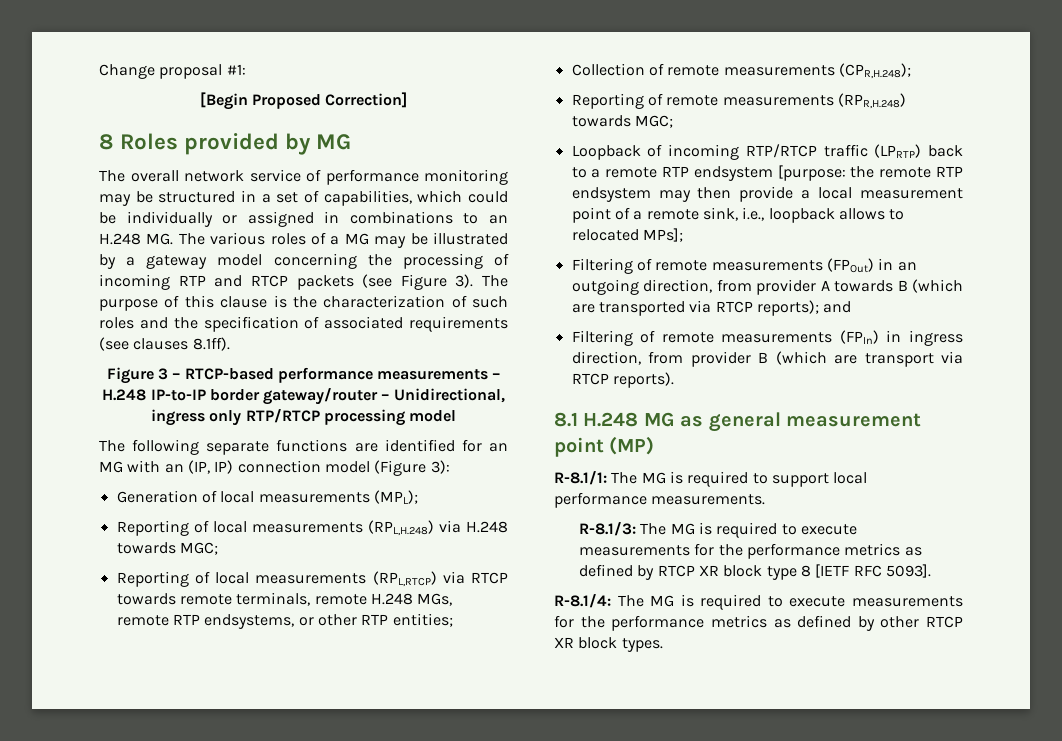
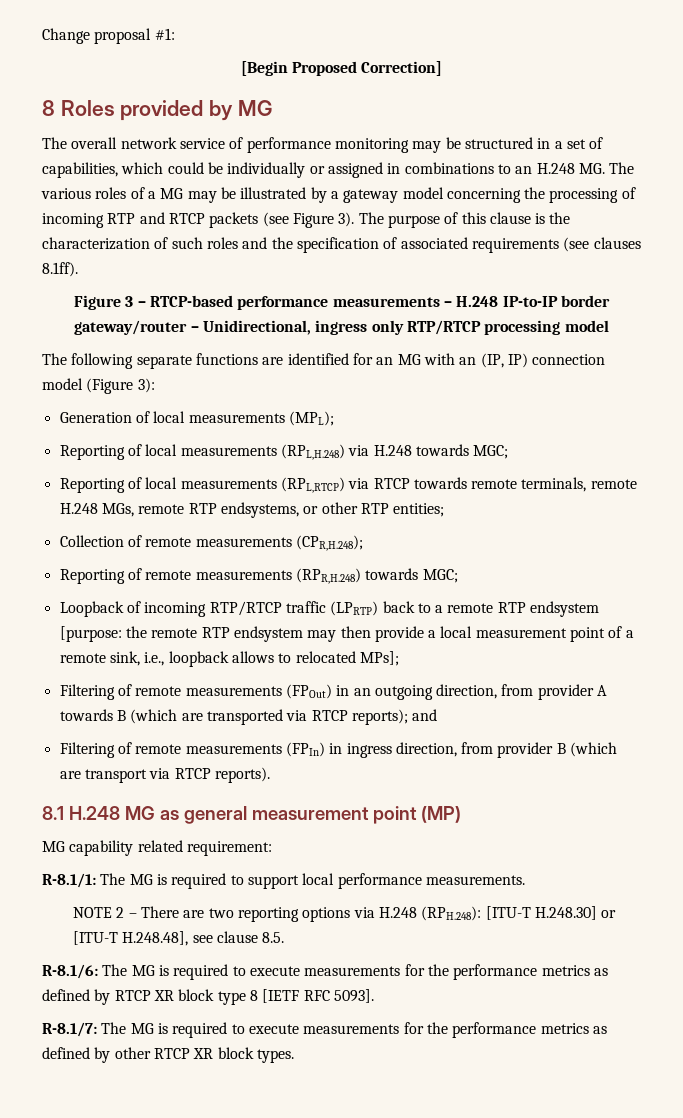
(655, 445) none -> [42,840,272,856] // MG capability related requirement:
[579,522,637,536] R-8.1/3: -> [73,906,617,922] [73,931,285,946] [42,964,98,979] NOTE 2 – There are two reporting options via H.248 (RPH.248): [ITU-T H.248.30] or [ITU-T H.248.48], see clause 8.5. // R-8.1/6:
[554,594,611,608] R-8.1/4: -> [42,1022,97,1037] R-8.1/7:

